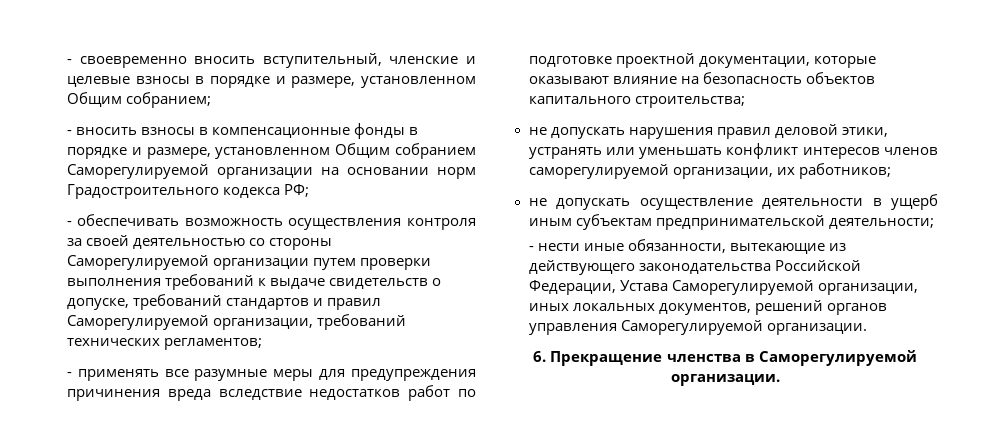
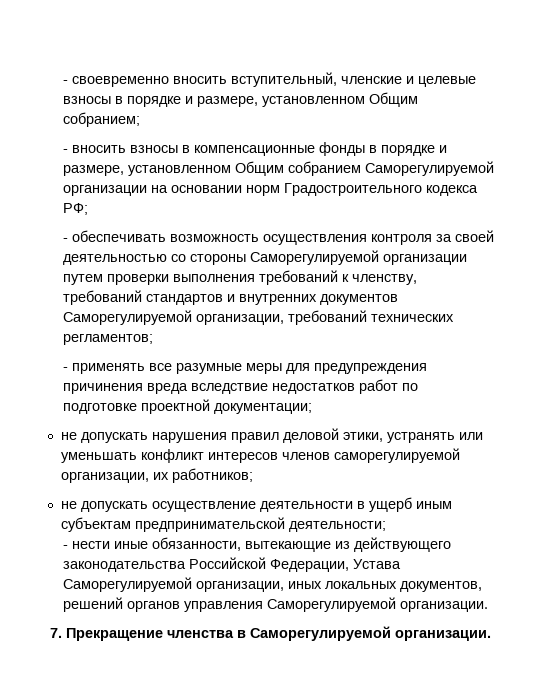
[270,278,442,289] [66,298,129,310] выдаче свидетельств о допуске, -> [352,274,418,285] членству,
[327,298,382,310] правил -> [239,294,399,305] внутренних документов
[698,56,877,68] [528,72,876,84] [528,96,745,108] документации, которые оказывают влияние на безопасность объектов капитального строительства; -> [214,403,313,414] документации;
[533,351,547,362] 6. -> [50,628,62,638] 7.

